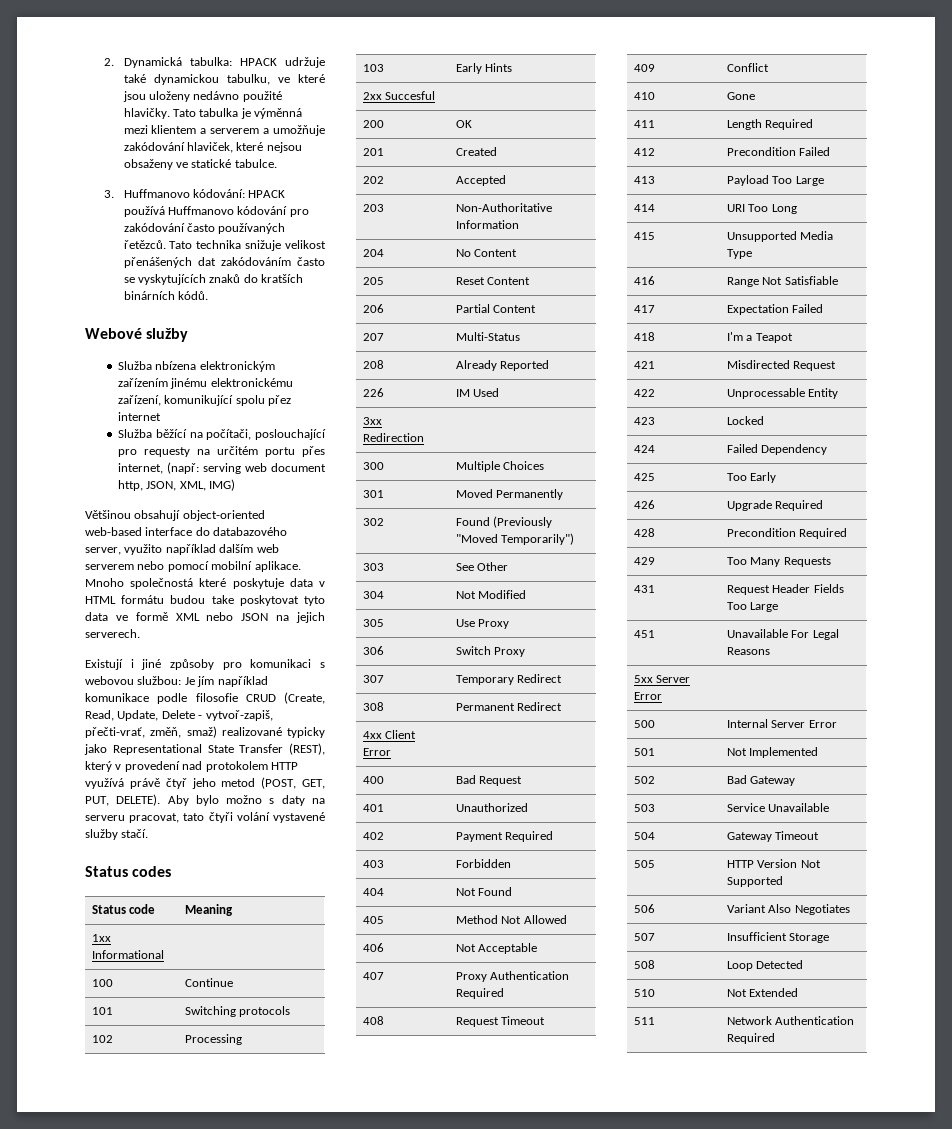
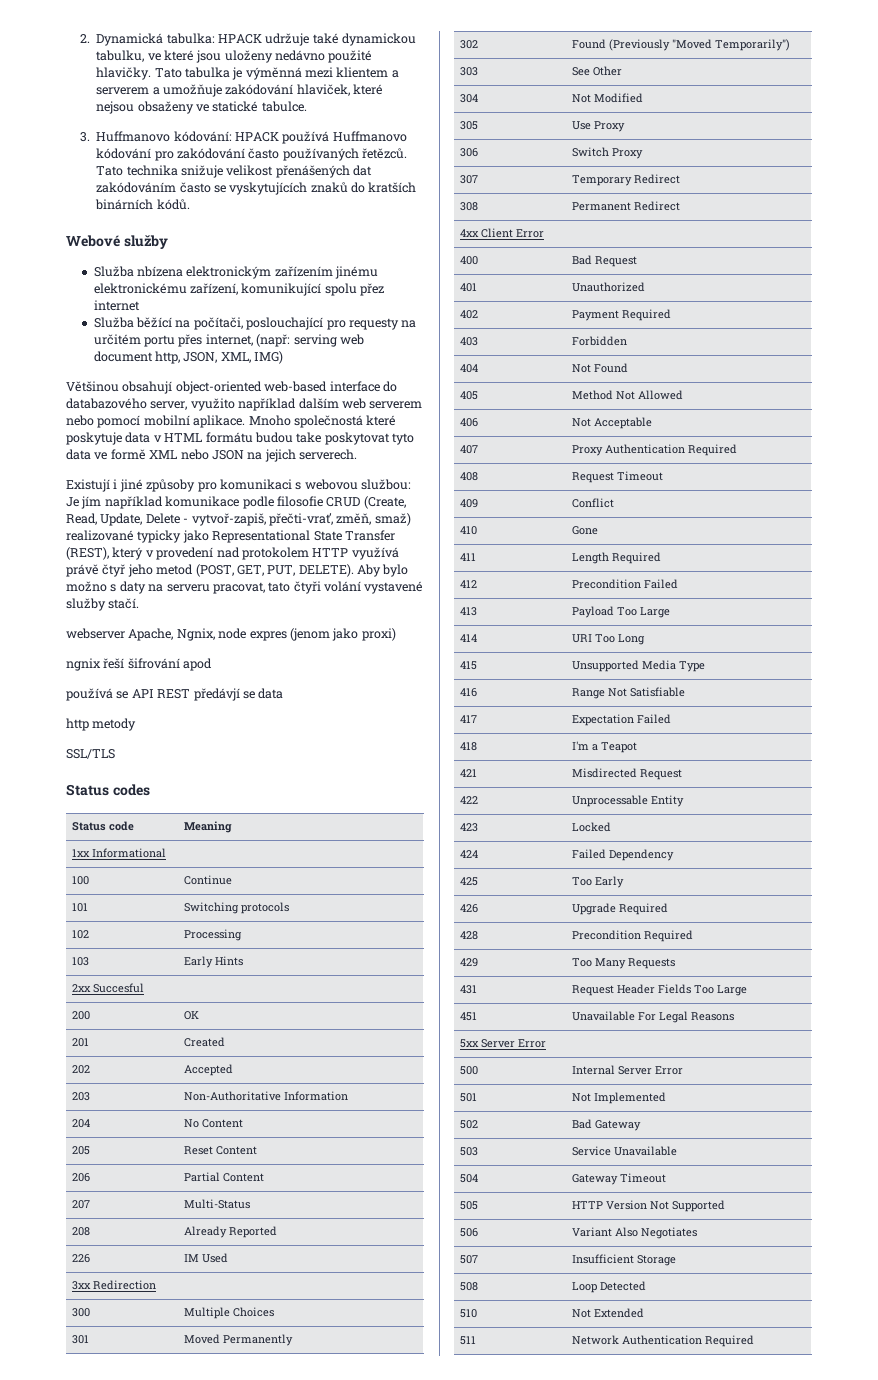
(149, 833) none -> [66,628,396,641] [66,658,213,671] [66,688,284,701] [66,718,137,731] [66,749,115,759] // webserver Apache, Ngnix, node expres (jenom jako proxi) // ngnix řeší šifrování apod // používá se API REST předávjí se data // http metody // SSL/TLS

